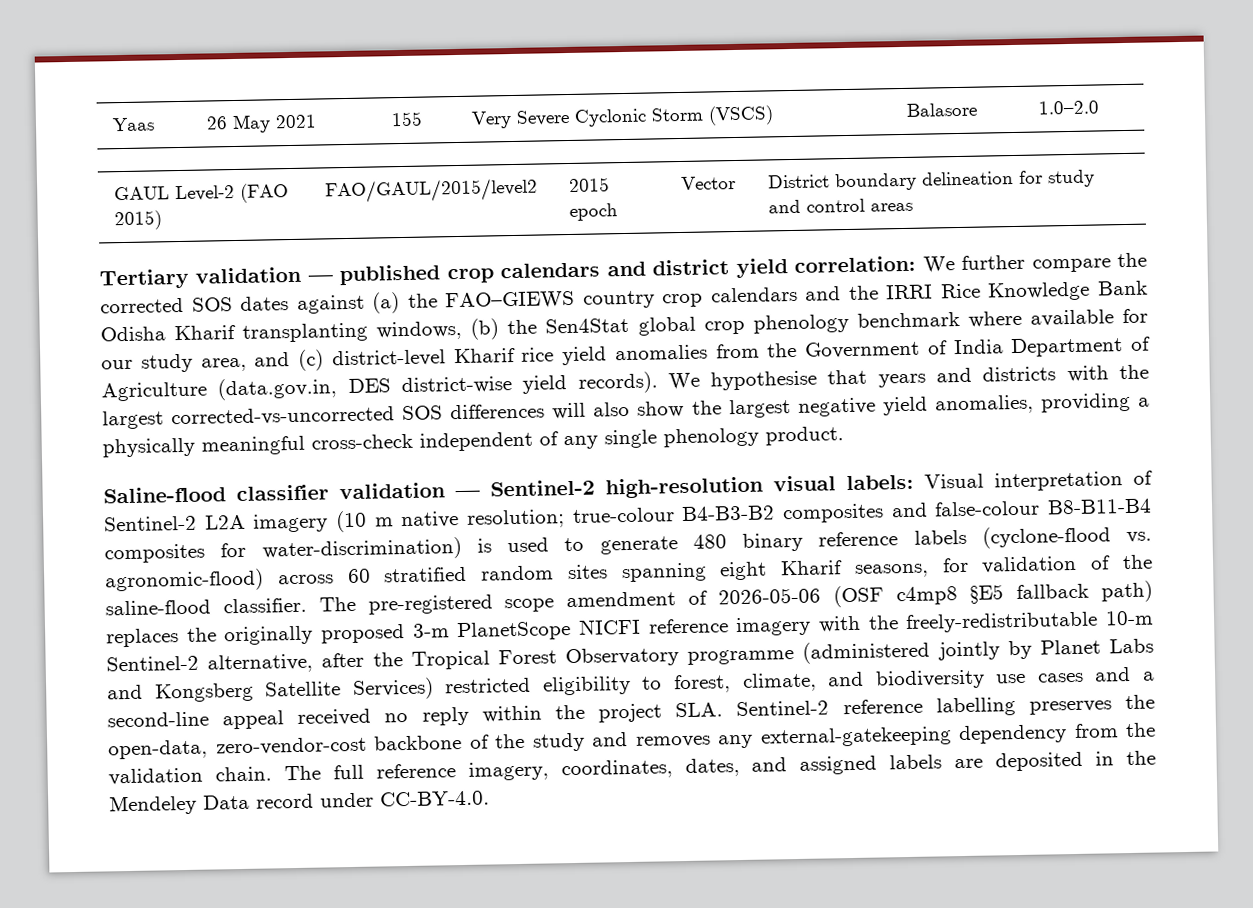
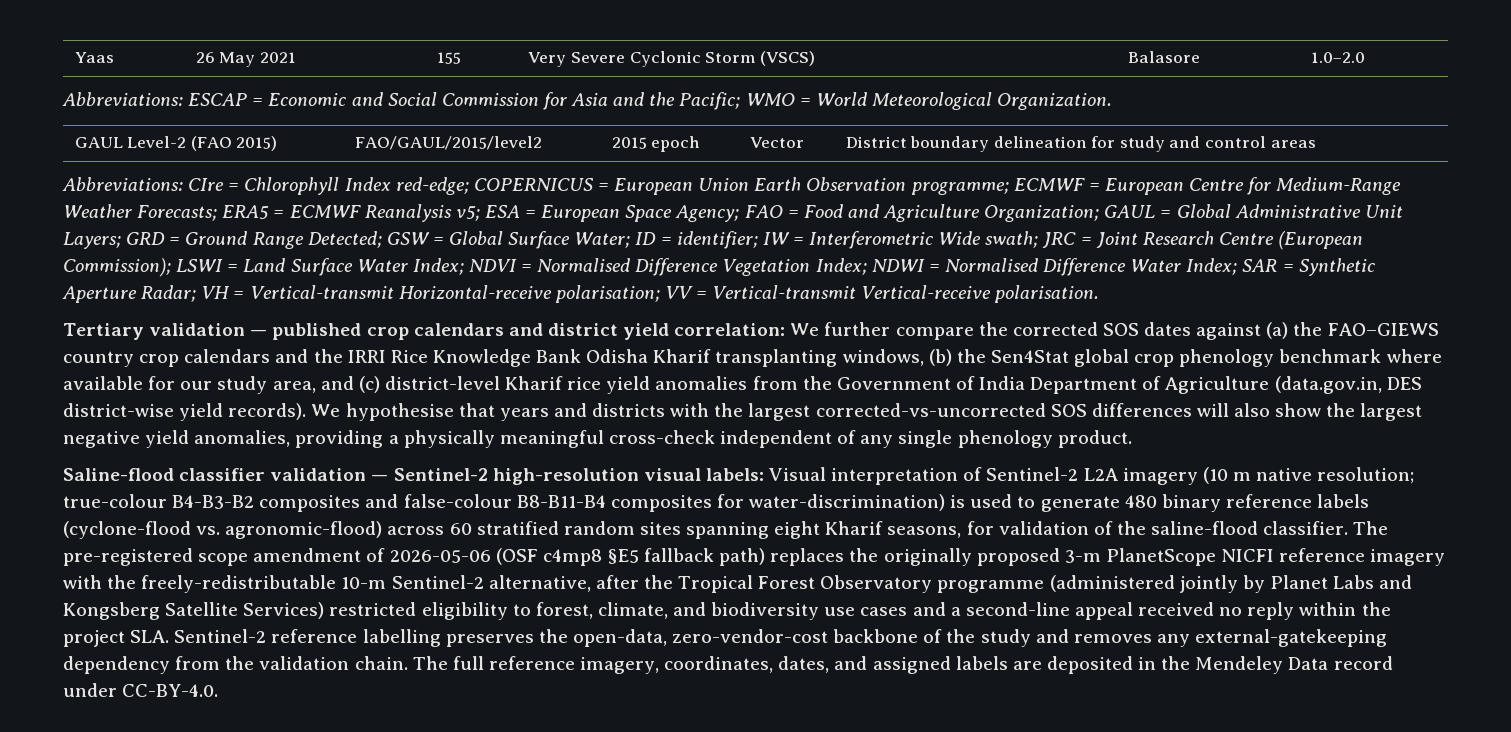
(1099, 107) none -> [62,92,1113,110] // Abbreviations: ESCAP = Economic and Social Commission for Asia and the Pacific; WMO = World Meteorological Organization.
(913, 207) none -> [62,177,1402,195] [63,204,1403,222] [63,231,1364,250] [63,258,1376,277] [62,285,1100,303] // Abbreviations: CIre = Chlorophyll Index red-edge; COPERNICUS = European Union Earth Observation programme; ECMWF = European Centre for Medium-Range Weather Forecasts; ERA5 = ECMWF Reanalysis v5; ESA = European Space Agency; FAO = Food and Agriculture Organization; GAUL = Global Administrative Unit Layers; GRD = Ground Range Detected; GSW = Global Surface Water; ID = identifier; IW = Interferometric Wide swath; JRC = Joint Research Centre (European Commission); LSWI = Land Surface Water Index; NDVI = Normalised Difference Vegetation Index; NDWI = Normalised Difference Water Index; SAR = Synthetic Aperture Radar; VH = Vertical-transmit Horizontal-receive polarisation; VV = Vertical-transmit Vertical-receive polarisation.

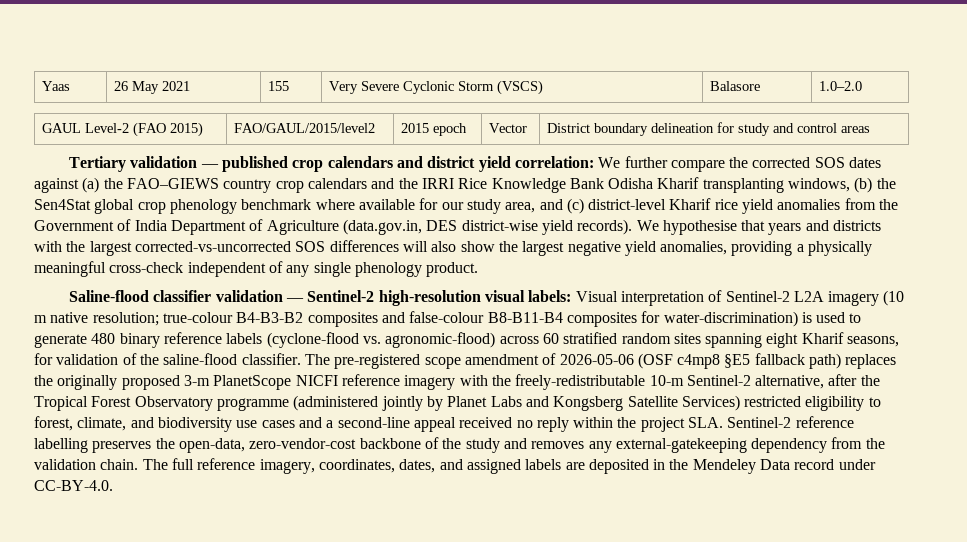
[62,92,1113,110] // Abbreviations: ESCAP = Economic and Social Commission for Asia and the Pacific; WMO = World Meteorological Organization. -> (862, 86) none
[62,177,1402,195] [63,204,1403,222] [63,231,1364,250] [63,258,1376,277] [62,285,1100,303] // Abbreviations: CIre = Chlorophyll Index red-edge; COPERNICUS = European Union Earth Observation programme; ECMWF = European Centre for Medium-Range Weather Forecasts; ERA5 = ECMWF Reanalysis v5; ESA = European Space Agency; FAO = Food and Agriculture Organization; GAUL = Global Administrative Unit Layers; GRD = Ground Range Detected; GSW = Global Surface Water; ID = identifier; IW = Interferometric Wide swath; JRC = Joint Research Centre (European Commission); LSWI = Land Surface Water Index; NDVI = Normalised Difference Vegetation Index; NDWI = Normalised Difference Water Index; SAR = Synthetic Aperture Radar; VH = Vertical-transmit Horizontal-receive polarisation; VV = Vertical-transmit Vertical-receive polarisation. -> (870, 129) none

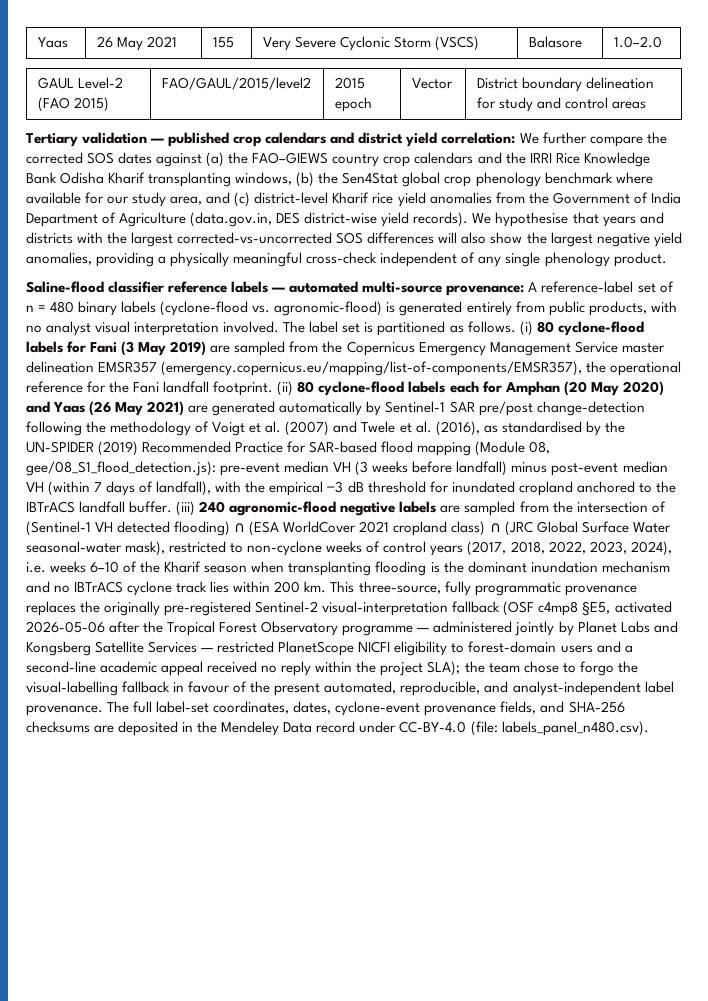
[215,290,905,306] [34,311,862,327] [34,334,87,348] validation — Sentinel-2 high-resolution visual labels: Visual interpretation of Sentinel-2 L2A imagery (10 m native resolution; true-colour B4-B3-B2 composites and false-colour B8-B11-B4 composites for water-discrimination) is used to generate -> [168,281,674,296] [26,305,47,312] reference labels — automated multi-source provenance: A reference-label set of n =
[163,332,222,344] reference -> (118, 308) none
[499,332,900,348] [34,353,897,369] [34,374,825,390] across 60 stratified random sites spanning eight Kharif seasons, for validation of the saline-flood classifier. The pre-registered scope amendment of 2026-05-06 (OSF c4mp8 §E5 fallback path) replaces the originally proposed 3-m PlanetScope NICFI reference imagery with the freely-redistributable 10-m Sentinel-2 alternative, -> [386,301,677,316] [26,321,644,336] [26,341,665,356] [26,361,682,376] [26,381,664,396] [26,401,645,416] [26,421,625,436] [26,441,551,456] [26,461,668,476] [26,481,676,496] [26,501,666,516] [26,521,671,536] [26,541,672,556] [26,561,670,576] [26,581,637,596] [26,601,672,616] [26,621,105,633] is generated entirely from public products, with no analyst visual interpretation involved. The label set is partitioned as follows. (i) 80 cyclone-flood labels for Fani (3 May 2019) are sampled from the Copernicus Emergency Management Service master delineation EMSR357 (emergency.copernicus.eu/mapping/list-of-components/EMSR357), the operational reference for the Fani landfall footprint. (ii) 80 cyclone-flood labels each for Amphan (20 May 2020) and Yaas (26 May 2021) are generated automatically by Sentinel-1 SAR pre/post change-detection following the methodology of Voigt et al. (2007) and Twele et al. (2016), as standardised by the UN-SPIDER (2019) Recommended Practice for SAR-based flood mapping (Module 08, gee/08_S1_flood_detection.js): pre-event median VH (3 weeks before landfall) minus post-event median VH (within 7 days of landfall), with the empirical −3 dB threshold for inundated cropland anchored to the IBTrACS landfall buffer. (iii) 240 agronomic-flood negative labels are sampled from the intersection of (Sentinel-1 VH detected flooding) ∩ (ESA WorldCover 2021 cropland class) ∩ (JRC Global Surface Water seasonal-water mask), restricted to non-cyclone weeks of control years (2017, 2018, 2022, 2023, 2024), i.e. weeks 6–10 of the Kharif season when transplanting flooding is the dominant inundation mechanism and no IBTrACS cyclone track lies within 200 km. This three-source, fully programmatic provenance replaces the originally pre-registered Sentinel-2 visual-interpretation fallback (OSF c4mp8 §E5, activated 2026-05-06
[293,395,379,411] (administered -> [417,621,513,633] — administered
[681,395,881,411] [34,416,295,432] Services) restricted eligibility to forest, climate, and biodiversity use cases -> [148,641,593,656] Services — restricted PlanetScope NICFI eligibility to forest-domain users
(410, 422) none -> [100,661,158,673] academic
[688,416,854,428] [34,437,885,453] [34,458,562,474] SLA. Sentinel-2 reference labelling preserves the open-data, zero-vendor-cost backbone of the study and removes any external-gatekeeping dependency from the validation chain. The full reference imagery, coordinates, dates, and assigned labels -> [427,661,638,676] [26,681,674,696] [26,701,625,716] [26,721,90,733] SLA); the team chose to forgo the visual-labelling fallback in favour of the present automated, reproducible, and analyst-independent label provenance. The full label-set coordinates, dates, cyclone-event provenance fields, and SHA-256 checksums
[34,480,113,491] CC-BY-4.0. -> [399,721,649,736] CC-BY-4.0 (file: labels_panel_n480.csv).

